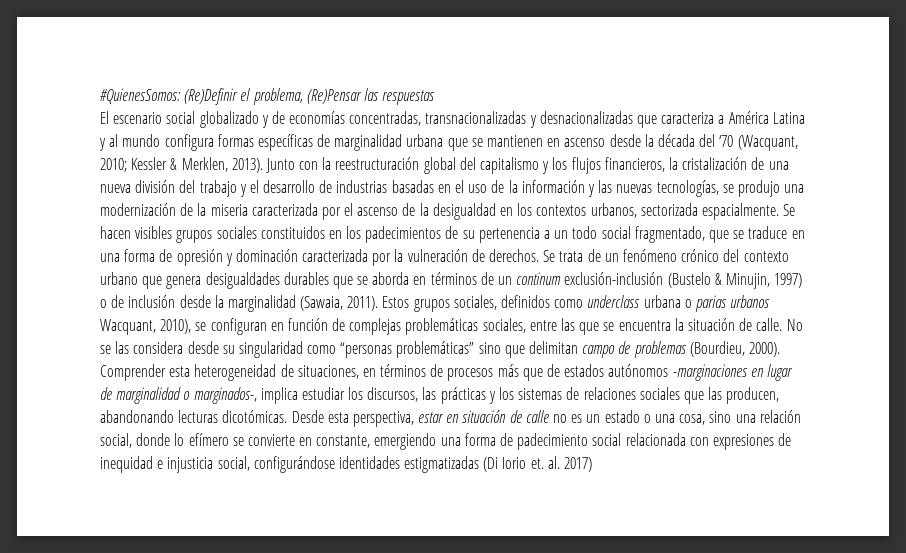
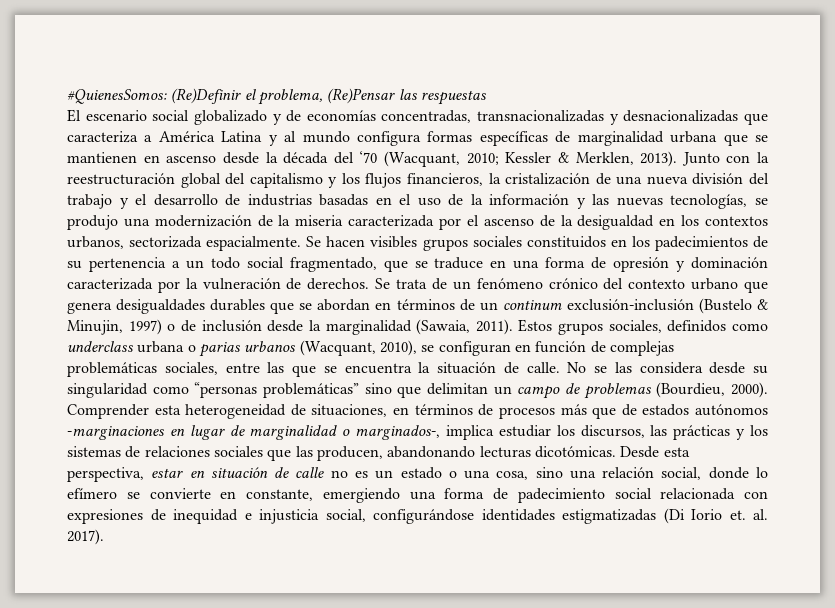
[372,272,410,285] aborda -> [317,299,371,311] abordan
[100,319,156,335] Wacquant, -> [299,340,376,356] (Wacquant,
(579, 347) none -> [493,386,512,395] un
[564,457,593,472] 2017) -> [67,529,104,545] 2017).

